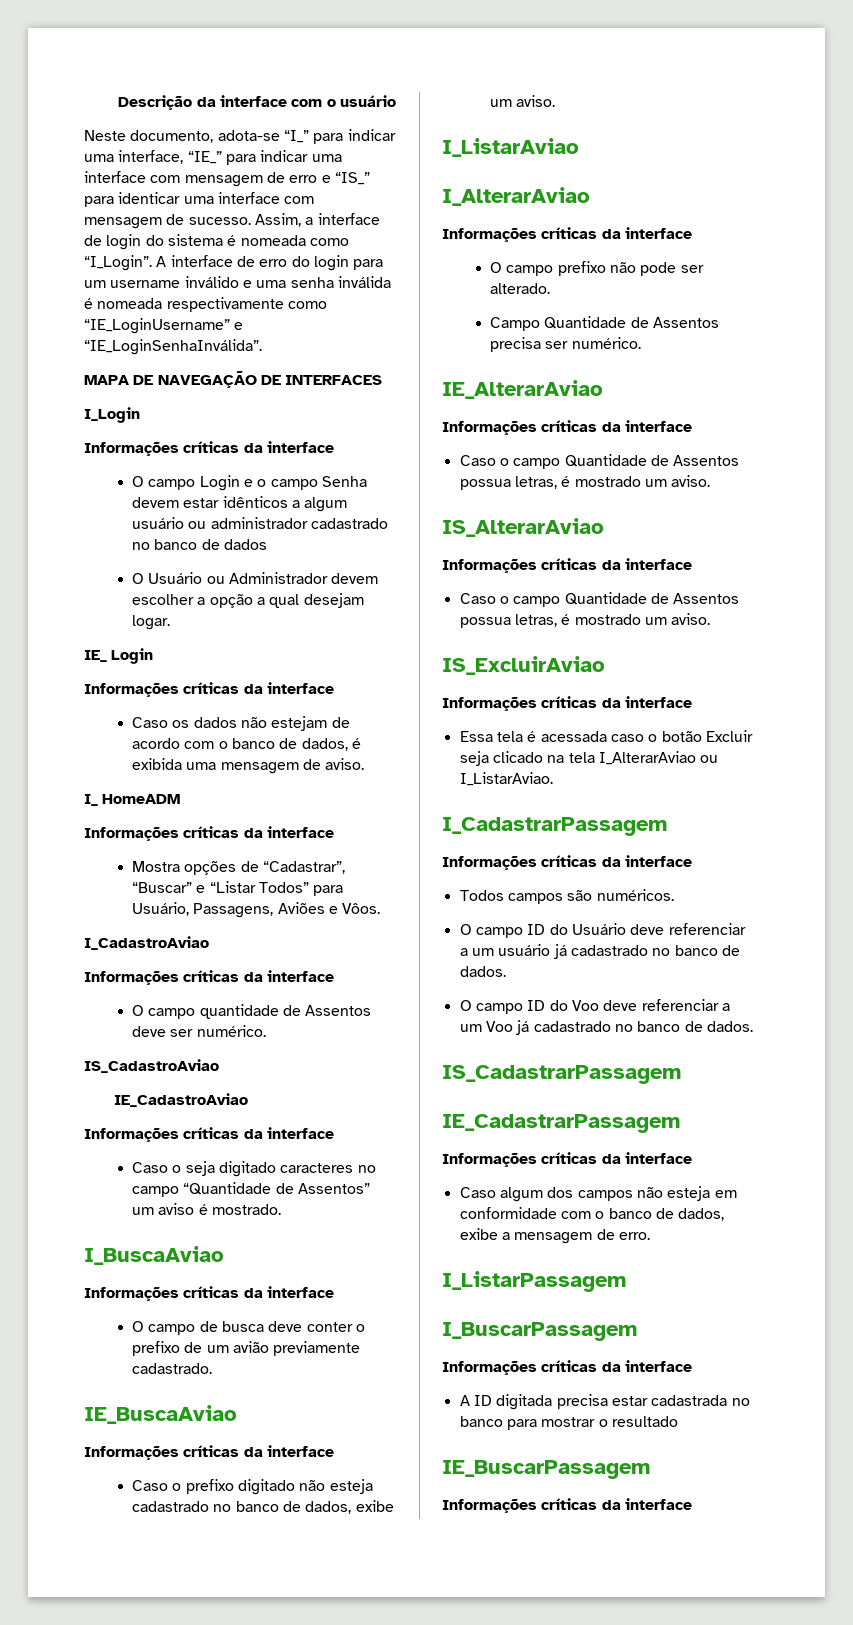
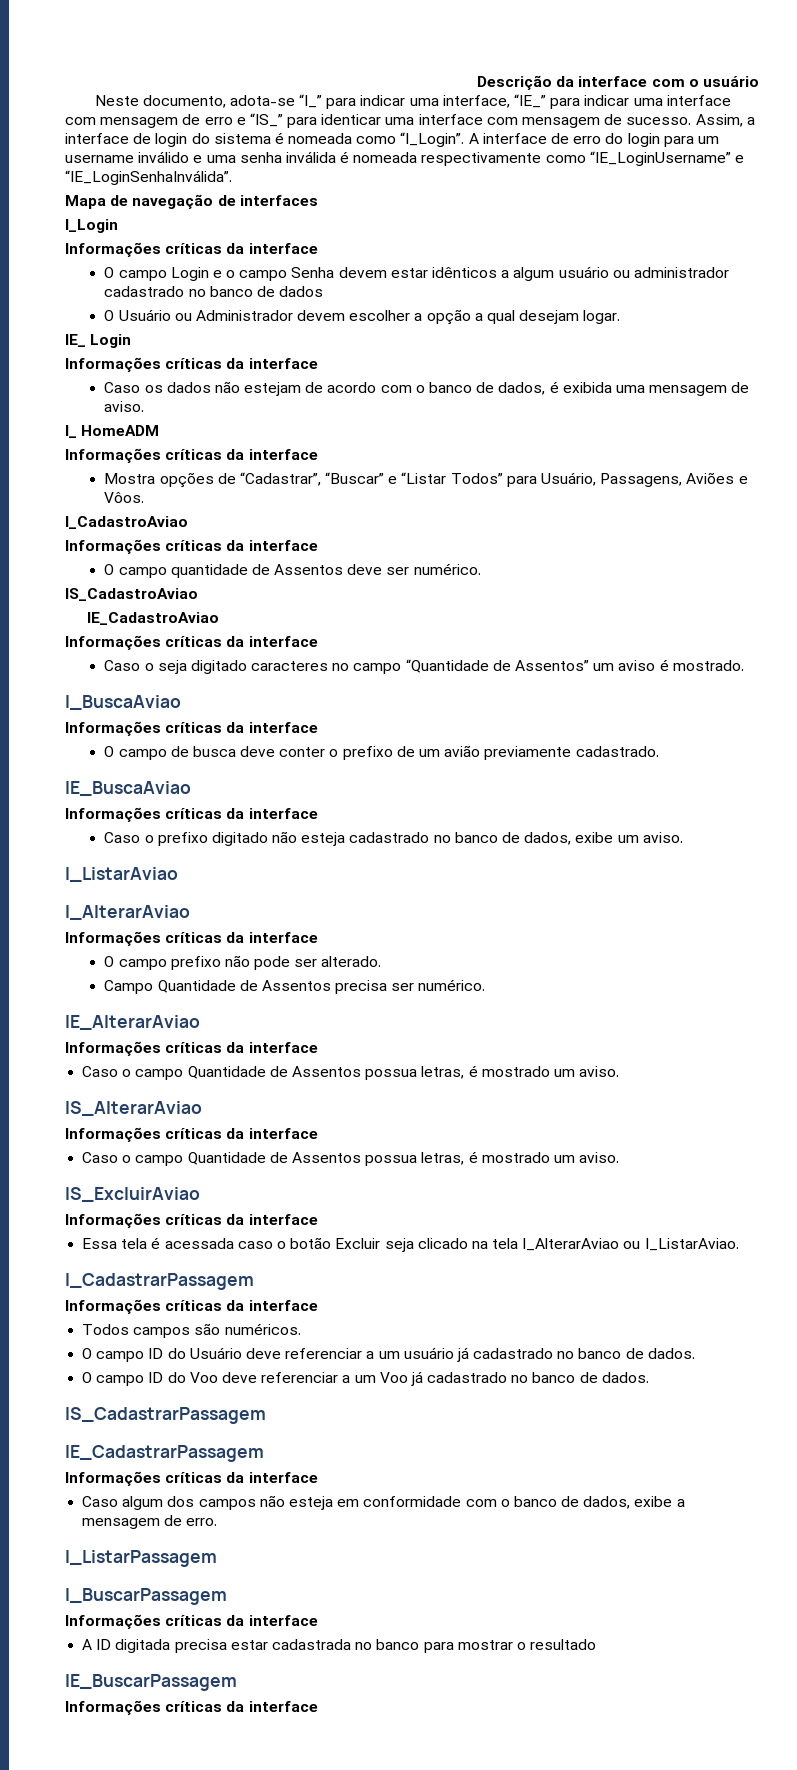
[84,371,383,388] MAPA DE NAVEGAÇÃO DE INTERFACES -> [65,194,318,209] Mapa de navegação de interfaces

